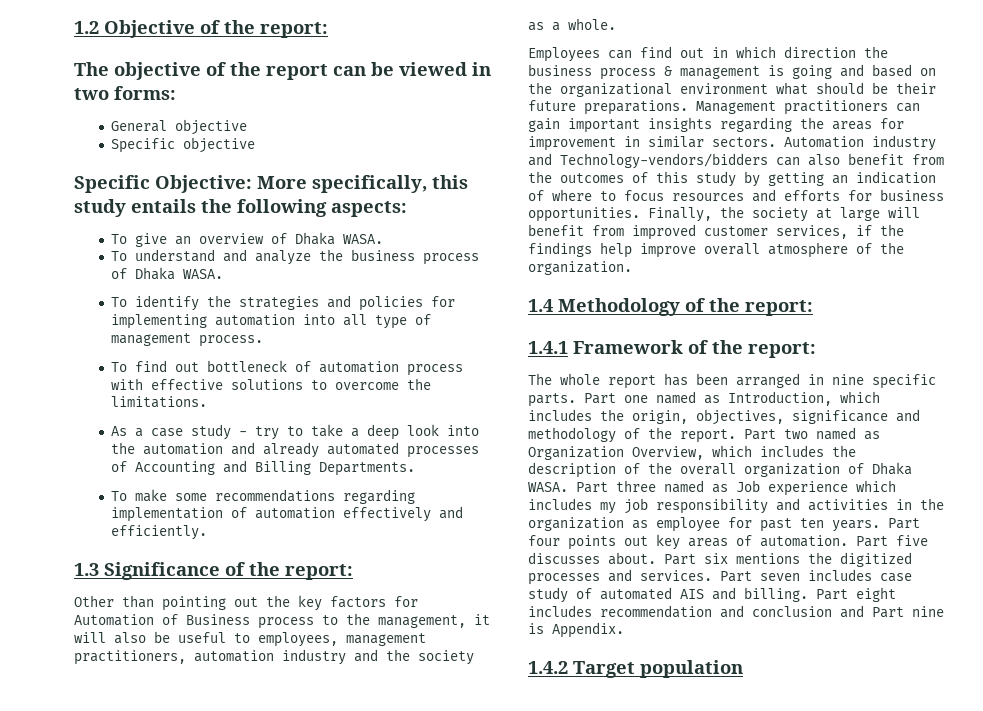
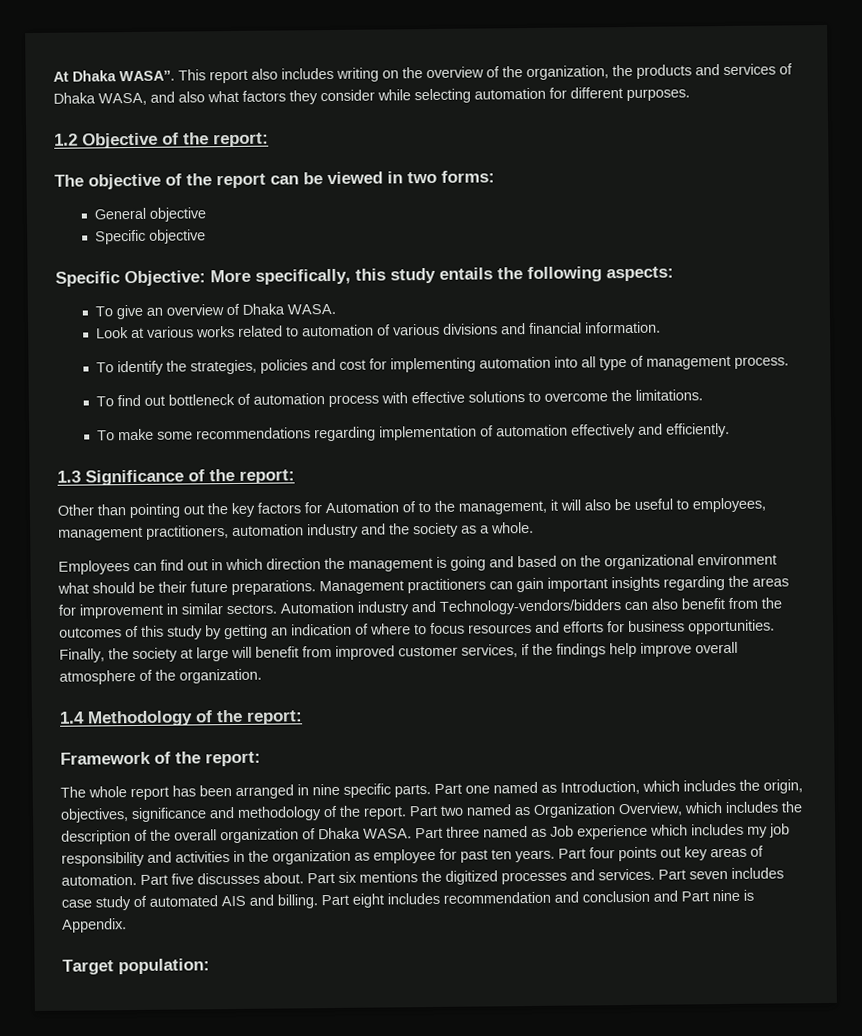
(74, 27) none -> [53,63,793,84] [53,87,690,106] At Dhaka WASA”. This report also includes writing on the overview of the organization, the products and services of Dhaka WASA, and also what factors they consider while selecting automation for different purposes. //
[111,249,480,265] [111,267,224,280] To understand and analyze the business process of Dhaka WASA. -> [96,321,662,339] Look at various works related to automation of various divisions and financial information.
[239,295,424,311] strategies and policies -> [190,358,367,375] strategies, policies and cost
[111,424,480,440] [111,442,480,458] [111,460,416,476] // As a case study - try to take a deep look into the automation and already automated processes of Accounting and Billing Departments. -> (704, 395) none
[186,614,314,629] Business process -> (416, 507) none
[528,64,672,80] business process & -> (345, 563) none
[528,341,568,354] 1.4.1 -> (303, 717) none
[528,660,743,678] 1.4.2 Target population -> [62,958,210,975] Target population:

